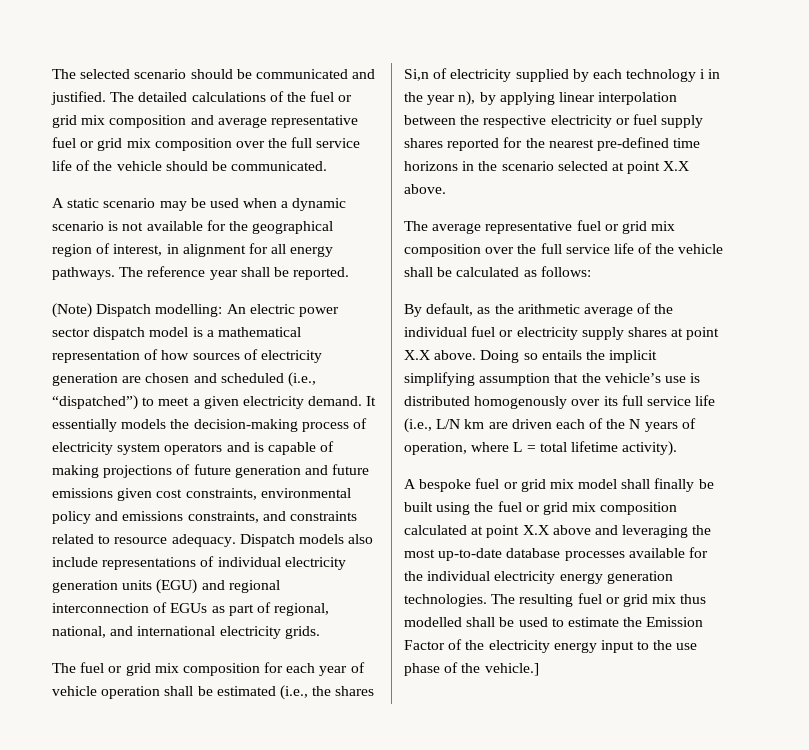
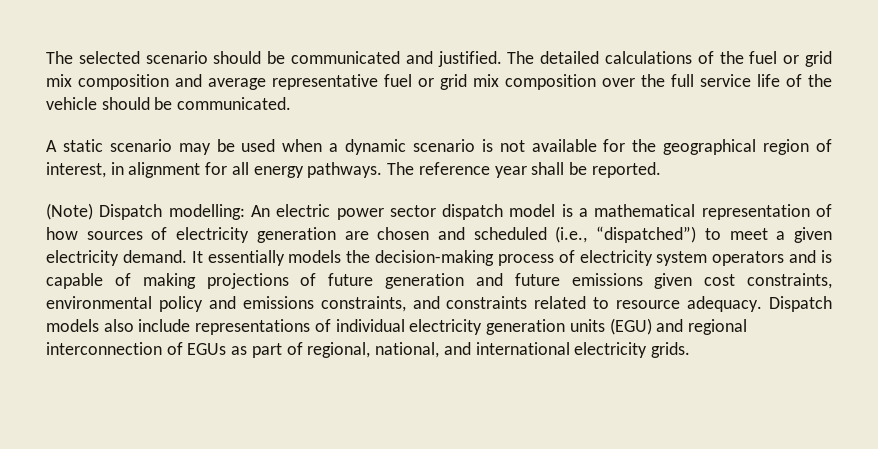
[52,662,365,676] [52,685,375,700] [404,68,721,82] [404,91,678,106] [404,114,704,128] [404,137,701,151] [404,161,690,174] [404,184,446,194] [404,220,676,234] [404,243,724,257] [404,266,591,277] [404,303,674,317] [404,326,720,340] [404,350,658,363] [404,372,701,386] [404,395,716,409] [404,418,696,433] [404,441,678,456] [404,478,714,492] [404,501,678,515] [404,525,712,538] [404,547,708,561] [404,571,673,584] [404,593,707,607] [404,617,704,627] [404,639,698,653] [404,662,539,676] // The fuel or grid mix composition for each year of vehicle operation shall be estimated (i.e., the shares Si,n of electricity supplied by each technology i in the year n), by applying linear interpolation between the respective electricity or fuel supply shares reported for the nearest pre-defined time horizons in the scenario selected at point X.X above. // The average representative fuel or grid mix composition over the full service life of the vehicle shall be calculated as follows: // By default, as the arithmetic average of the individual fuel or electricity supply shares at point X.X above. Doing so entails the implicit simplifying assumption that the vehicle’s use is distributed homogenously over its full service life (i.e., L/N km are driven each of the N years of operation, where L = total lifetime activity). // A bespoke fuel or grid mix model shall finally be built using the fuel or grid mix composition calculated at point X.X above and leveraging the most up-to-date database processes available for the individual electricity energy generation technologies. The resulting fuel or grid mix thus modelled shall be used to estimate the Emission Factor of the electricity energy input to the use phase of the vehicle.] -> (690, 350) none

